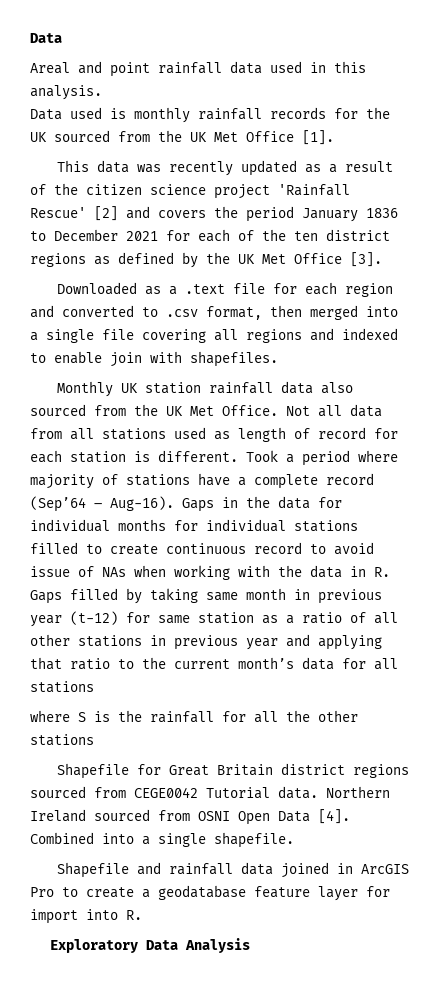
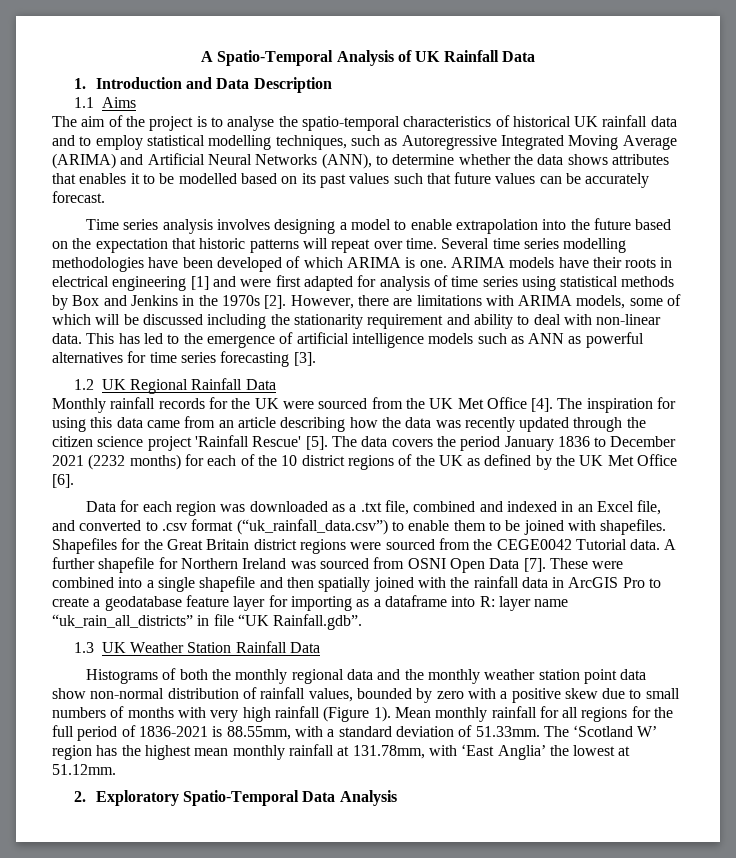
[30,33,62,43] [30,61,366,77] [30,85,102,100] [30,107,190,123] Data // Areal and point rainfall data used in this analysis. // Data used is monthly -> [201,50,535,66] [73,77,332,93] [73,97,136,108] [52,115,677,131] [52,135,677,150] [52,153,669,169] [52,172,650,188] [52,191,105,203] [86,218,672,234] [52,238,627,253] [52,256,673,272] [52,275,675,291] [52,294,682,310] [52,314,662,329] [52,332,644,348] [52,351,316,367] [73,378,276,394] [52,398,106,413] A Spatio-Temporal Analysis of UK Rainfall Data // 1. Introduction and Data Description // 1.1 Aims // The aim of the project is to analyse the spatio-temporal characteristics of historical UK rainfall data and to employ statistical modelling techniques, such as Autoregressive Integrated Moving Average (ARIMA) and Artificial Neural Networks (ANN), to determine whether the data shows attributes that enables it to be modelled based on its past values such that future values can be accurately forecast. // Time series analysis involves designing a model to enable extrapolation into the future based on the expectation that historic patterns will repeat over time. Several time series modelling methodologies have been developed of which ARIMA is one. ARIMA models have their roots in electrical engineering [1] and were first adapted for analysis of time series using statistical methods by Box and Jenkins in the 1970s [2]. However, there are limitations with ARIMA models, some of which will be discussed including the stationarity requirement and ability to deal with non-linear data. This has led to the emergence of artificial intelligence models such as ANN as powerful alternatives for time series forecasting [3]. // 1.2 UK Regional Rainfall Data // Monthly
(47, 137) none -> [282,401,314,409] were
[302,130,334,145] [57,160,394,176] [30,184,46,195] [1]. // This data was recently updated as a result of -> [531,397,677,413] [52,416,623,432] [4]. The inspiration for using this data came from an article describing how the data was recently updated through
[94,206,150,221] [2] and -> [305,436,388,450] [5]. The data
(158, 236) none -> [88,454,181,470] (2232 months)
[294,229,390,241] [30,253,86,267] ten district regions -> [281,454,463,470] 10 district regions of the UK
[350,252,382,267] [57,282,394,297] [30,305,398,320] [30,328,398,343] [30,351,278,367] [57,381,354,397] [30,404,382,417] [30,427,398,442] [30,450,398,466] [30,473,374,489] [30,496,342,512] [30,519,358,532] [30,542,374,555] [30,565,390,580] [30,588,382,604] [30,611,398,627] [30,634,382,650] [30,657,398,670] [30,681,94,693] [30,710,358,723] [30,734,94,746] [57,763,162,779] [3]. // Downloaded as a .text file for each region and converted to .csv format, then merged into a single file covering all regions and indexed to enable join with shapefiles. // Monthly UK station rainfall data also sourced from the UK Met Office. Not all data from all stations used as length of record for each station is different. Took a period where majority of stations have a complete record (Sep’64 – Aug-16). Gaps in the data for individual months for individual stations filled to create continuous record to avoid issue of NAs when working with the data in R. Gaps filled by taking same month in previous year (t-12) for same station as a ratio of all other stations in previous year and applying that ratio to the current month’s data for all stations // where S is the rainfall for all the other stations // Shapefile for -> [52,474,74,488] [86,500,662,516] [52,519,667,535] [52,538,163,554] [6]. // Data for each region was downloaded as a .txt file, combined and indexed in an Excel file, and converted to .csv format (“uk_rainfall_data.csv”) to enable them to be joined with shapefiles. Shapefiles for the
[30,786,126,798] sourced from -> [350,538,493,550] were sourced from the
(318, 792) none -> [664,539,677,550] [52,557,178,573] A further shapefile for
(86, 815) none -> [290,561,316,569] was
[318,809,350,824] [30,832,294,848] [57,862,330,878] [4]. Combined into a single shapefile. // Shapefile and rainfall data joined -> [523,558,624,572] [52,576,548,592] [7]. These were combined into a single shapefile and then spatially joined with the rainfall data
[30,909,142,924] [50,939,139,953] import into R. // Exploratory -> [290,595,569,611] [52,614,363,630] [73,641,321,653] [86,668,647,684] [52,687,680,703] [52,706,674,722] [52,725,658,741] [52,744,631,760] [52,764,116,775] [73,790,299,806] importing as a dataframe into R: layer name “uk_rain_all_districts” in file “UK Rainfall.gdb”. // 1.3 UK Weather Station Rainfall Data // Histograms of both the monthly regional data and the monthly weather station point data show non-normal distribution of rainfall values, bounded by zero with a positive skew due to small numbers of months with very high rainfall (Figure 1). Mean monthly rainfall for all regions for the full period of 1836-2021 is 88.55mm, with a standard deviation of 51.33mm. The ‘Scotland W’ region has the highest mean monthly rainfall at 131.78mm, with ‘East Anglia’ the lowest at 51.12mm. // 2. Exploratory Spatio-Temporal

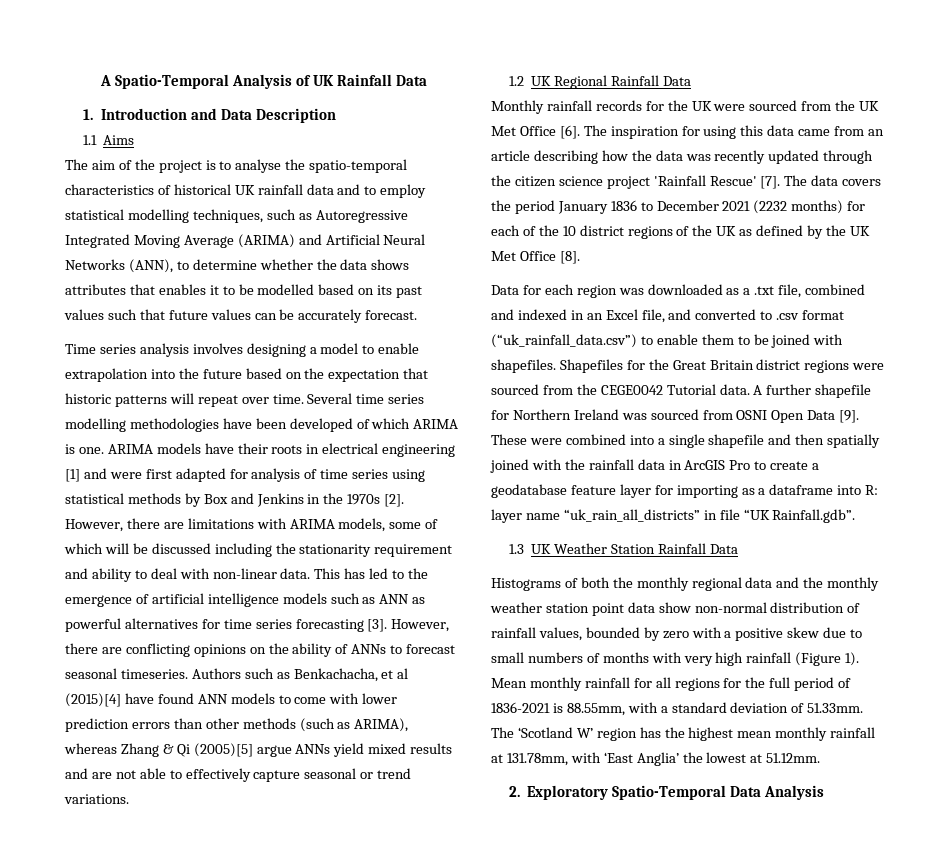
(316, 359) none -> [391,619,450,632] [65,643,456,657] [65,668,409,682] [65,693,398,707] [65,718,409,732] [64,743,453,757] [65,768,412,782] [64,794,129,804] However, there are conflicting opinions on the ability of ANNs to forecast seasonal timeseries. Authors such as Benkachacha, et al (2015)[4] have found ANN models to come with lower prediction errors than other methods (such as ARIMA), whereas Zhang & Qi (2005)[5] argue ANNs yield mixed results and are not able to effectively capture seasonal or trend variations.
[531,398,554,412] [4]. -> [559,125,580,139] [6].
[305,436,328,450] [5]. -> [760,176,781,189] [7].
[52,474,74,488] [6]. -> [559,251,580,264] [8].
[523,558,546,572] [7]. -> [839,410,860,423] [9].

